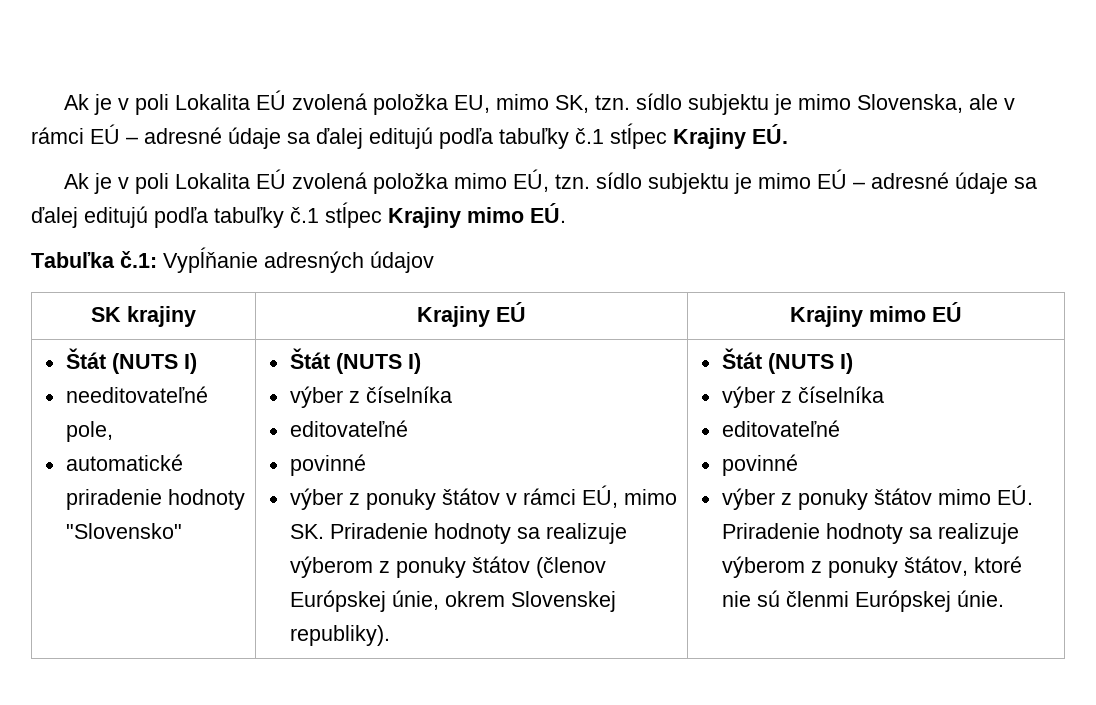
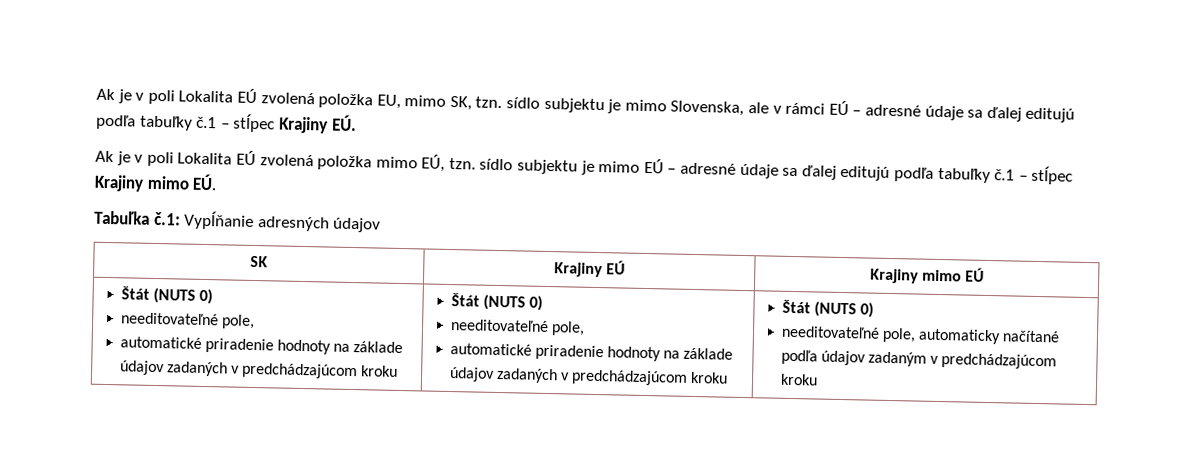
(604, 136) none -> [220,123,230,129] –
(319, 215) none -> [1018,175,1028,181] –
[127,306,196,327] krajiny -> (268, 261) none
[183,353,197,374] [65,386,208,403] [65,421,113,442] [65,454,183,471] [65,489,245,510] [65,523,182,539] [289,348,421,374] [289,386,452,408] [289,420,408,437] [289,454,366,476] [289,485,677,510] [289,523,627,544] [289,556,606,578] [289,590,616,612] [289,625,390,646] [721,348,853,374] [721,386,884,408] [721,420,840,437] [721,454,798,476] [721,485,1033,510] [721,523,1019,544] [721,556,1022,578] [721,590,1004,612] I) // needitovateľné pole, // automatické priradenie hodnoty "Slovensko" | Štát (NUTS I) // výber z číselníka // editovateľné // povinné // výber z ponuky štátov v rámci EÚ, mimo SK. Priradenie hodnoty sa realizuje výberom z ponuky štátov (členov Európskej únie, okrem Slovenskej republiky). | Štát (NUTS I) // výber z číselníka // editovateľné // povinné // výber z ponuky štátov mimo EÚ. Priradenie hodnoty sa realizuje výberom z ponuky štátov, ktoré nie sú členmi Európskej únie. -> [198,288,213,305] [120,312,255,330] [119,336,404,355] [119,360,399,380] [450,293,543,311] [449,319,585,336] [449,343,734,362] [448,367,729,386] [781,299,874,318] [780,325,1061,345] [780,349,1058,370] [779,373,818,386] 0) // needitovateľné pole, // automatické priradenie hodnoty na základe údajov zadaných v predchádzajúcom kroku | Štát (NUTS 0) // needitovateľné pole, // automatické priradenie hodnoty na základe údajov zadaných v predchádzajúcom kroku | Štát (NUTS 0) // needitovateľné pole, automaticky načítané podľa údajov zadaným v predchádzajúcom kroku

